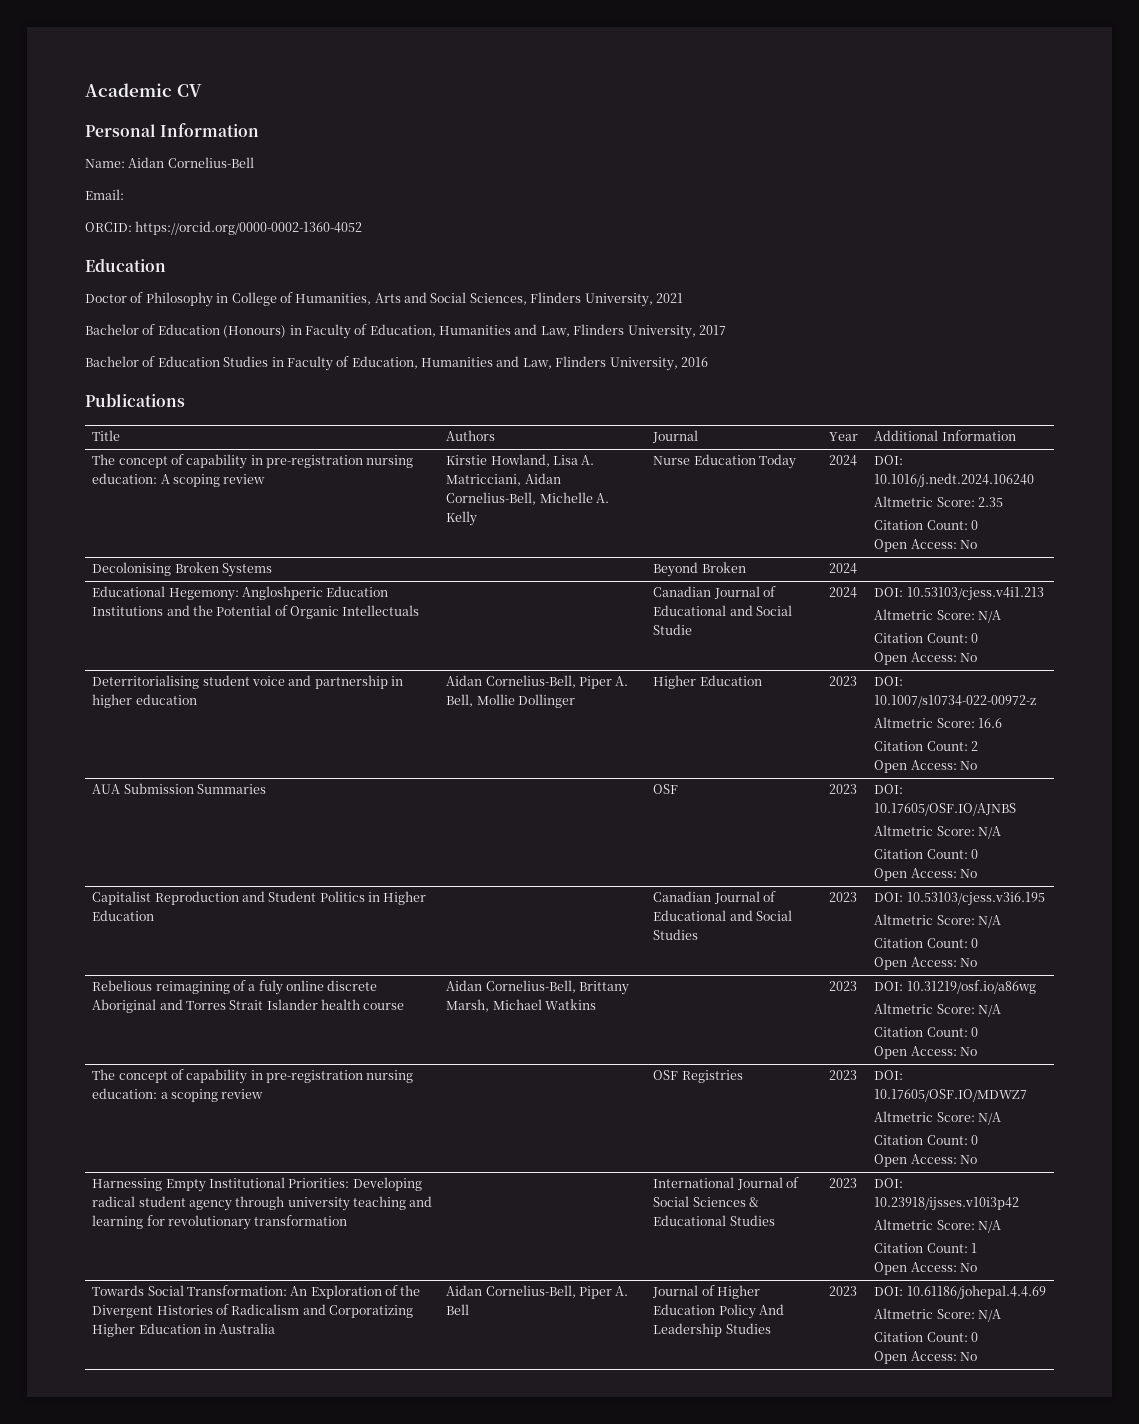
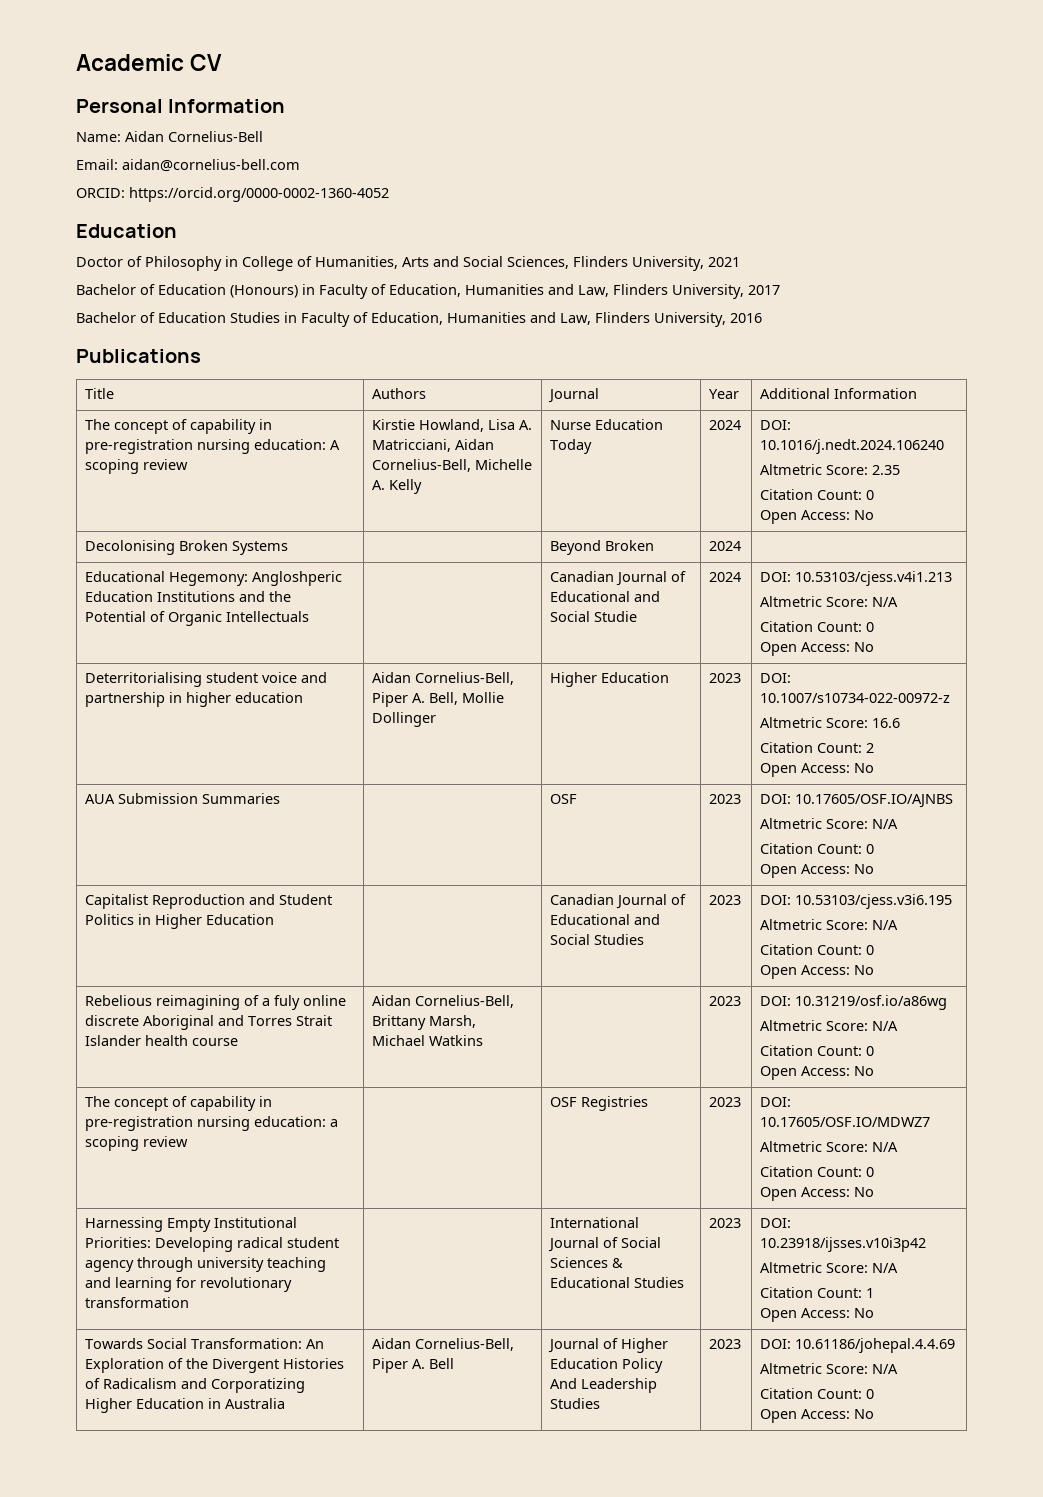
(124, 194) none -> [122,159,300,172] aidan@cornelius-bell.com

